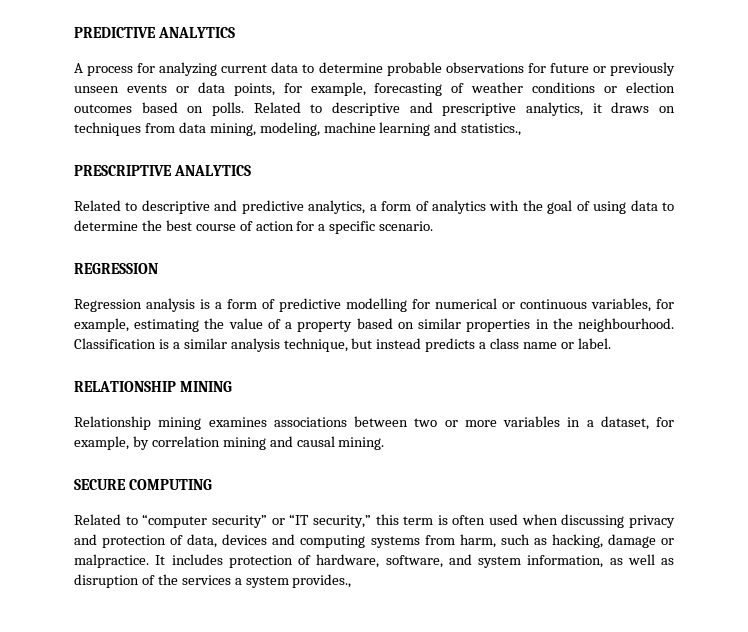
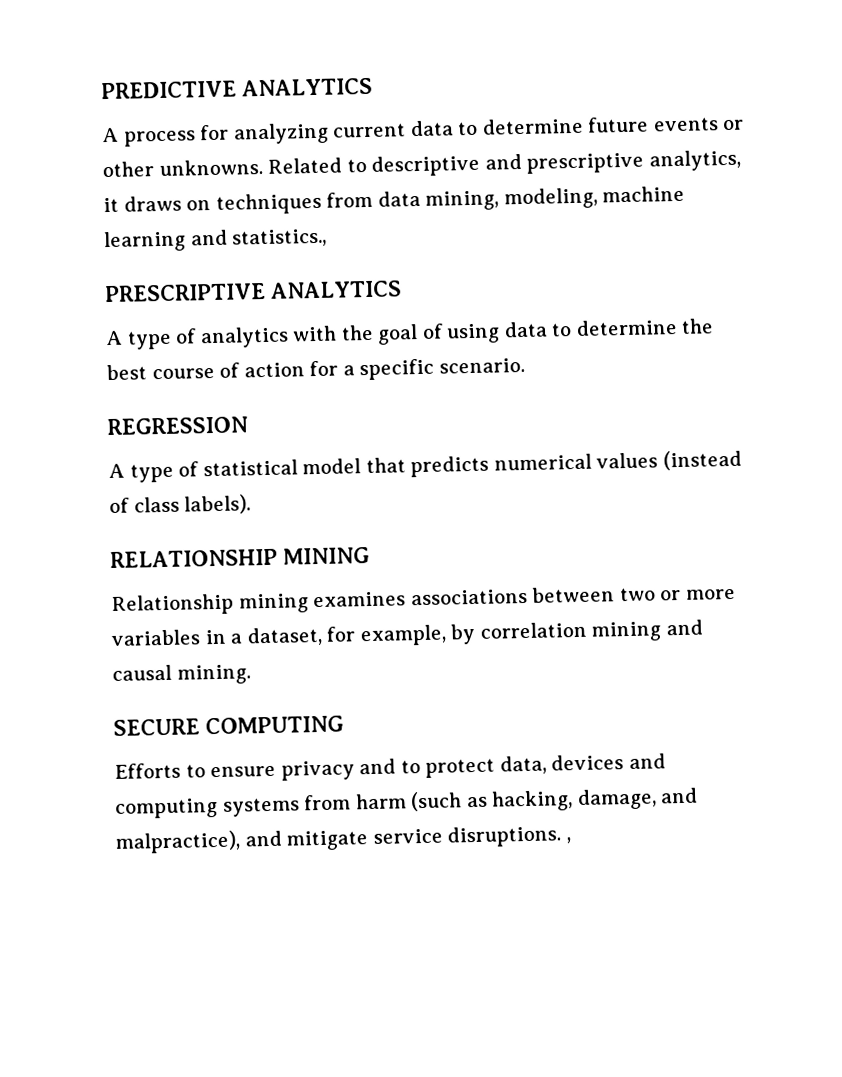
[386,62,675,76] [74,82,675,96] [74,102,244,116] probable observations for future or previously unseen events or data points, for example, forecasting of weather conditions or election outcomes based on polls. -> [587,116,745,133] [102,158,263,178] future events or other unknowns.
[74,200,412,214] Related to descriptive and predictive analytics, a form -> [105,330,172,350] A type
[74,298,674,312] [74,318,674,332] [74,338,611,352] Regression analysis is a form of predictive modelling for numerical or continuous variables, for example, estimating the value of a property based on similar properties in the neighbourhood. Classification is a similar analysis technique, but instead predicts a class name or label. -> [108,449,742,483] [109,494,252,515] A type of statistical model that predicts numerical values (instead of class labels).
[74,514,676,528] [74,534,184,548] Related to “computer security” or “IT security,” this term is often used when discussing privacy and protection of -> [114,758,496,781] Efforts to ensure privacy and to protect
[459,534,674,548] [74,554,674,568] [74,574,352,588] harm, such as hacking, damage or malpractice. It includes protection of hardware, software, and system information, as well as disruption of the services a system provides., -> [354,787,699,812] [115,825,571,854] harm (such as hacking, damage, and malpractice), and mitigate service disruptions. ,

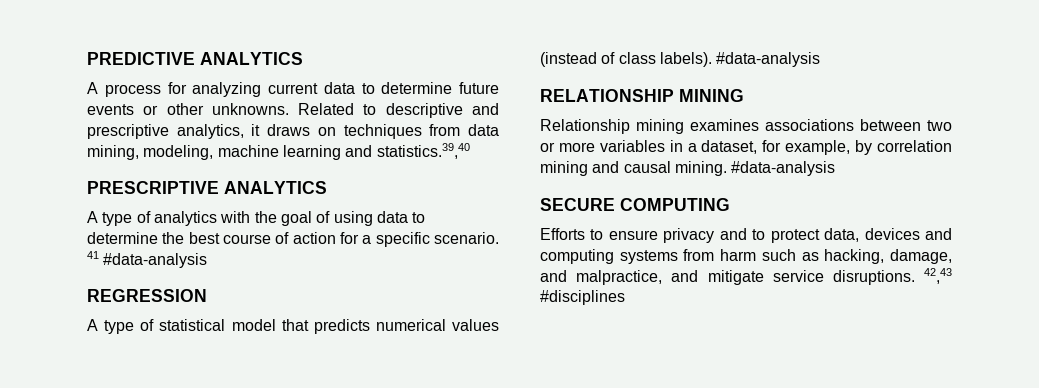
[231,228,328,248] statistics., -> [376,143,470,159] statistics.39,40
(525, 365) none -> [87,251,208,268] 41 #data-analysis
(252, 504) none -> [716,52,821,67] #data-analysis
(251, 674) none -> [731,161,836,176] #data-analysis
[410,791,463,812] (such -> [761,249,796,261] such
[115,830,241,854] malpractice), -> [576,270,663,285] malpractice,
[565,837,571,844] , -> [924,268,953,284] [540,290,625,305] 42,43 #disciplines

